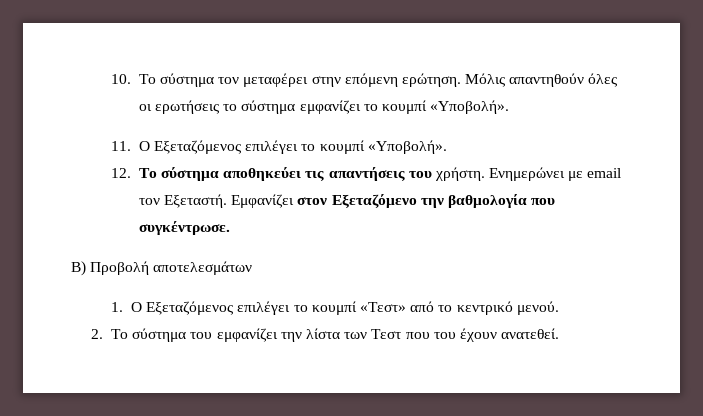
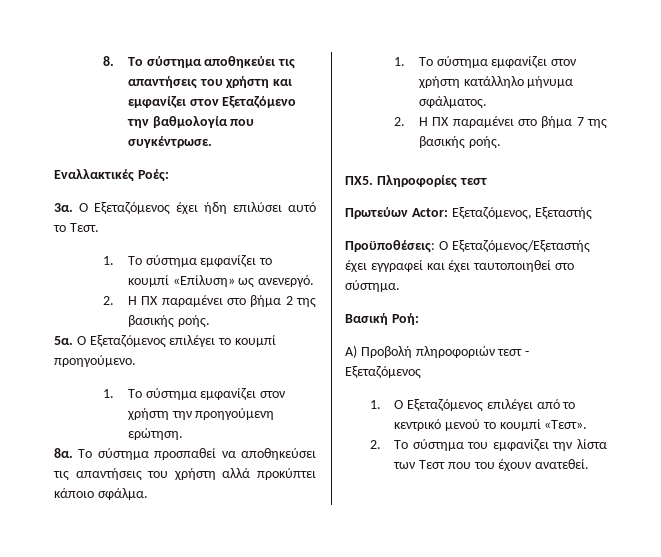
[111,73,618,87] [138,100,510,114] [111,140,447,154] [111,168,132,178] 10. Το σύστημα τον μεταφέρει στην επόμενη ερώτηση. Μόλις απαντηθούν όλες οι ερωτήσεις το σύστημα εμφανίζει το κουμπί «Υποβολή». // 11. Ο Εξεταζόμενος επιλέγει το κουμπί «Υποβολή». // 12. -> [103,56,115,66] 8.
[434,167,622,181] [138,194,295,208] χρήστη. Ενημερώνει με email τον Εξεταστή. Εμφανίζει -> [225,76,293,88] [127,96,186,108] χρήστη και εμφανίζει
[71,261,253,276] [111,301,559,315] Β) Προβολή αποτελεσμάτων // 1. Ο Εξεταζόμενος επιλέγει το κουμπί «Τεστ» από το κεντρικό μενού. -> [54,169,169,182] [54,202,316,215] [53,223,99,232] [103,255,273,267] [127,275,315,288] [103,295,316,308] [127,315,210,328] [54,335,276,348] [54,355,136,367] [103,388,287,400] [126,408,275,420] [127,428,183,440] [54,448,316,460] [53,468,316,481] [54,488,148,500] [394,56,578,68] [417,76,574,88] [418,96,487,109] [394,116,607,129] [418,136,501,149] [345,175,487,188] [345,207,593,220] [345,240,590,253] [345,260,574,272] [345,280,400,292] [345,313,419,325] [345,345,530,358] [345,366,421,379] [369,399,576,412] [394,419,588,431] Εναλλακτικές Ροές: // 3α. Ο Εξεταζόμενος έχει ήδη επιλύσει αυτό το Τεστ. // 1. Το σύστημα εμφανίζει το κουμπί «Επίλυση» ως ανενεργό. // 2. Η ΠΧ παραμένει στο βήμα 2 της βασικής ροής. // 5α. Ο Εξεταζόμενος επιλέγει το κουμπί προηγούμενο. // 1. Το σύστημα εμφανίζει στον χρήστη την προηγούμενη ερώτηση. // 8α. Το σύστημα προσπαθεί να αποθηκεύσει τις απαντήσεις του χρήστη αλλά προκύπτει κάποιο σφάλμα. // 1. Το σύστημα εμφανίζει στον χρήστη κατάλληλο μήνυμα σφάλματος. // 2. Η ΠΧ παραμένει στο βήμα 7 της βασικής ροής. // ΠΧ5. Πληροφορίες τεστ // Πρωτεύων Actor: Εξεταζόμενος, Εξεταστής // Προϋποθέσεις: Ο Εξεταζόμενος/Εξεταστής έχει εγγραφεί και έχει ταυτοποιηθεί στο σύστημα. // Βασική Ροή: // Α) Προβολή πληροφοριών τεστ - Εξεταζόμενος // 1. Ο Εξεταζόμενος επιλέγει από το κεντρικό μενού το κουμπί «Τεστ».

